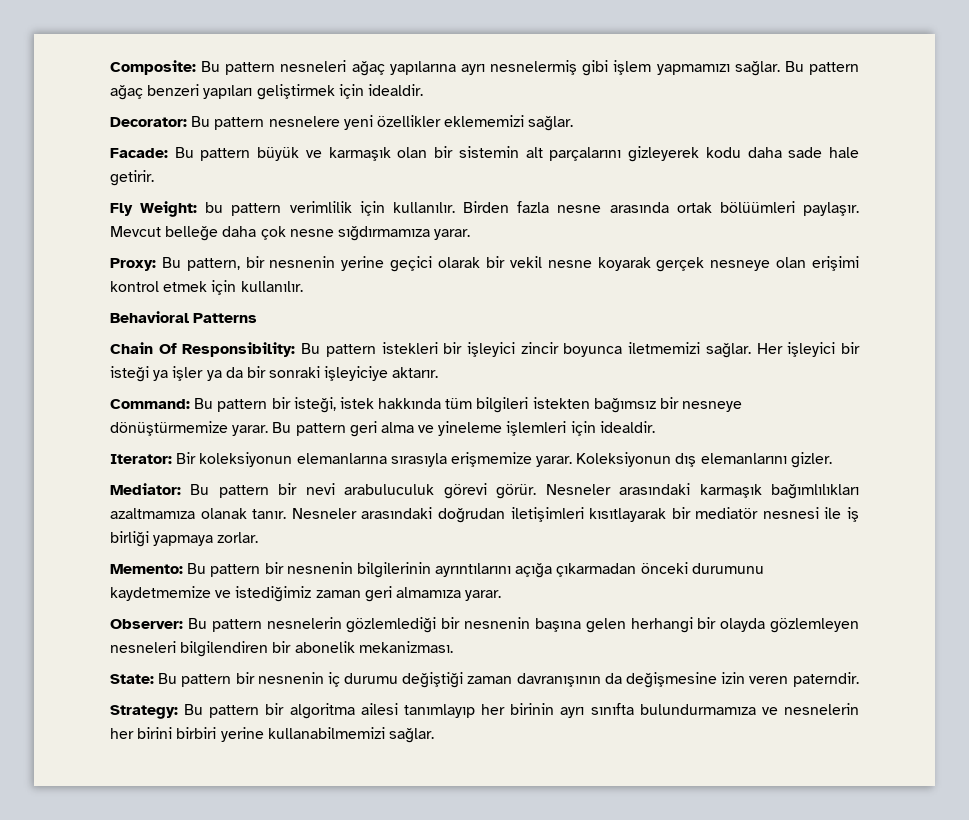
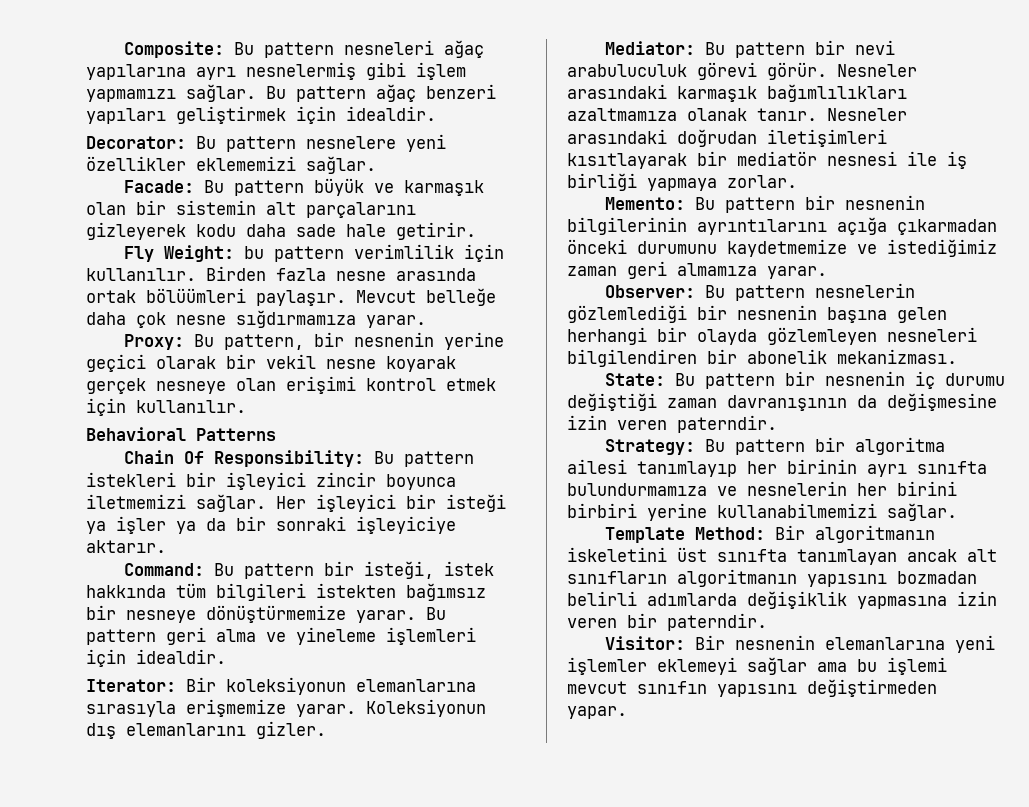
(434, 735) none -> [605,525,936,543] [567,547,997,565] [567,569,977,587] [567,591,997,609] [567,613,767,631] [605,635,996,653] [567,657,947,675] [567,679,937,697] [567,706,627,719] // Template Method: Bir algoritmanın iskeletini üst sınıfta tanımlayan ancak alt sınıfların algoritmanın yapısını bozmadan belirli adımlarda değişiklik yapmasına izin veren bir paterndir. // Visitor: Bir nesnenin elemanlarına yeni işlemler eklemeyi sağlar ama bu işlemi mevcut sınıfın yapısını değiştirmeden yapar.

